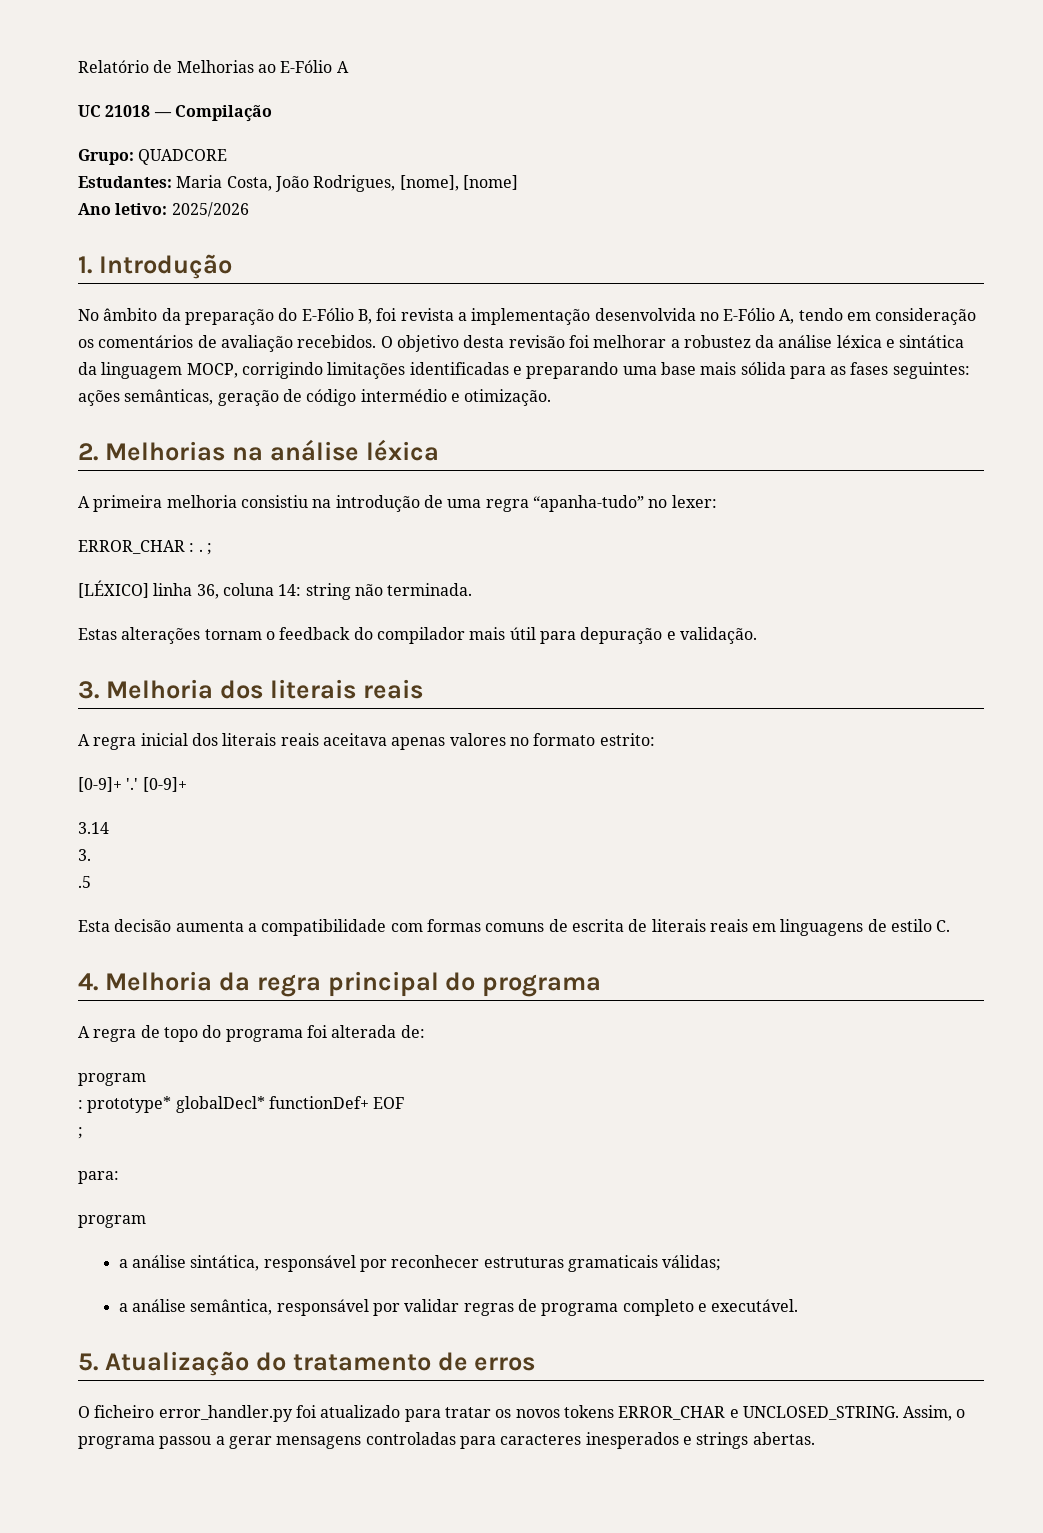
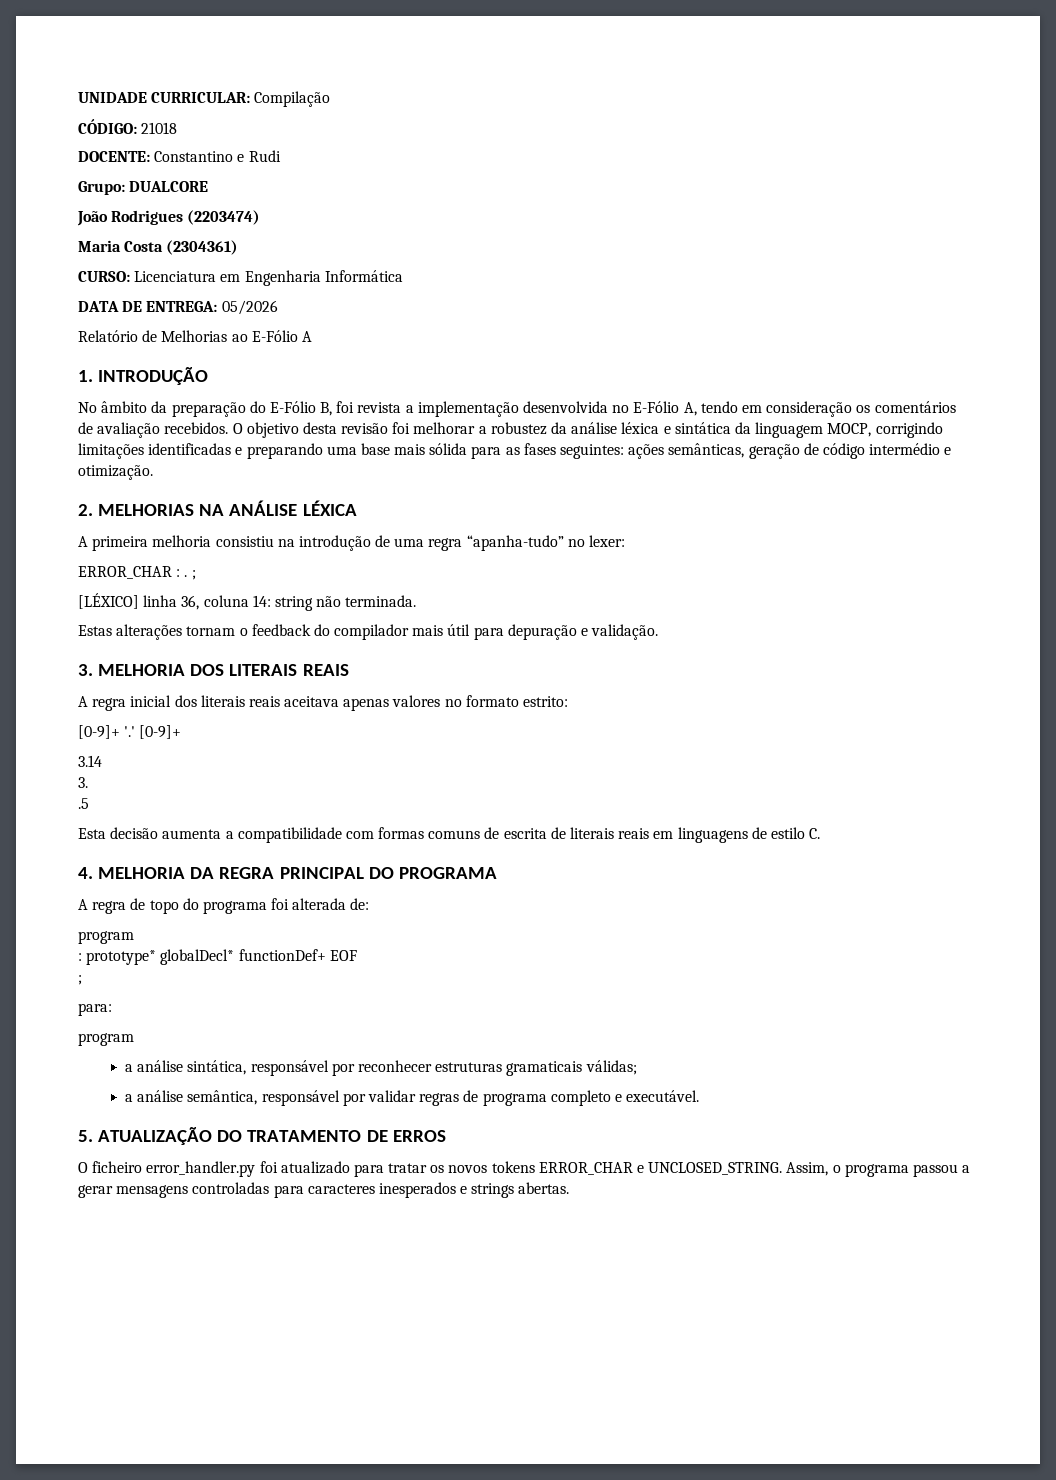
(78, 66) none -> [78,91,331,107] [78,119,178,134] [78,150,281,162] [78,181,209,195] [77,210,261,226] [78,240,239,255] [78,270,403,286] [78,300,278,315] UNIDADE CURRICULAR: Compilação // CÓDIGO: 21018 // DOCENTE: Constantino e Rudi // Grupo: DUALCORE // João Rodrigues (2203474) // Maria Costa (2304361) // CURSO: Licenciatura em Engenharia Informática // DATA DE ENTREGA: 05/2026 //
[78,105,272,122] [78,149,228,165] [78,175,518,192] [78,202,249,217] // UC 21018 — Compilação // Grupo: QUADCORE // Estudantes: Maria Costa, João Rodrigues, [nome], [nome] // Ano letivo: 2025/2026 -> (312, 336) none
[98,254,232,279] Introdução -> [98,367,209,385] INTRODUÇÃO
[104,439,439,461] Melhorias na análise léxica -> [98,500,357,516] MELHORIAS NA ANÁLISE LÉXICA
[105,679,423,699] Melhoria dos literais reais -> [98,664,349,676] MELHORIA DOS LITERAIS REAIS
[104,971,602,997] Melhoria da regra principal do programa -> [98,867,497,879] MELHORIA DA REGRA PRINCIPAL DO PROGRAMA
[104,1351,536,1376] Atualização do tratamento de erros -> [98,1127,446,1145] ATUALIZAÇÃO DO TRATAMENTO DE ERROS

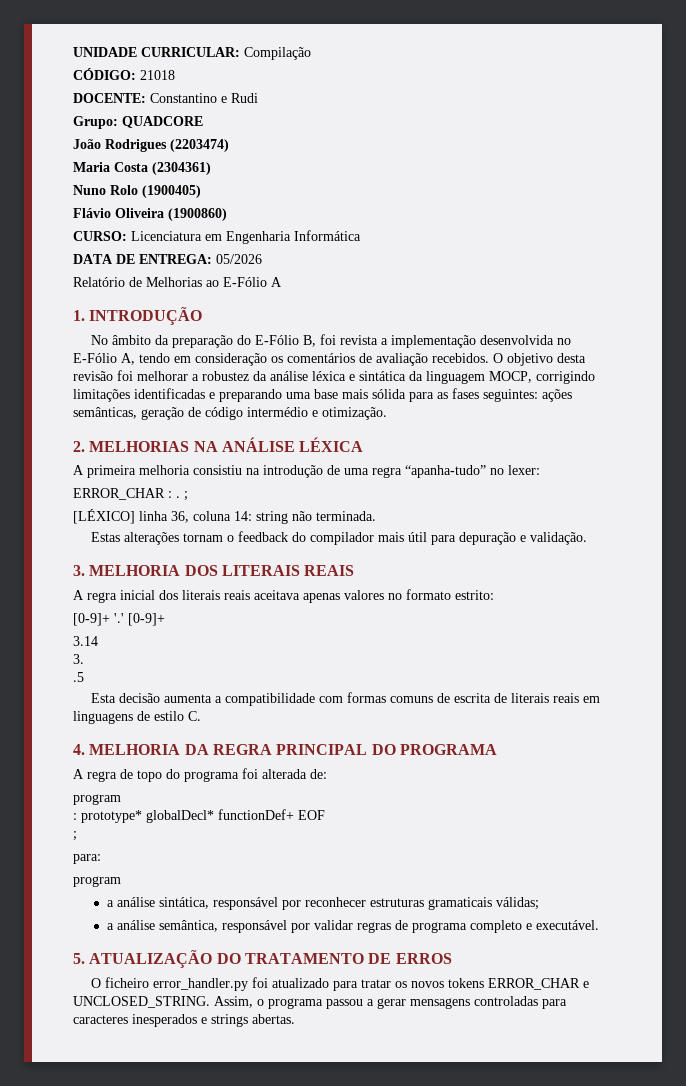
[129,181,209,192] DUALCORE -> [122,116,203,128] QUADCORE
(239, 247) none -> [73,185,201,198] [73,208,227,221] // Nuno Rolo (1900405) // Flávio Oliveira (1900860)

